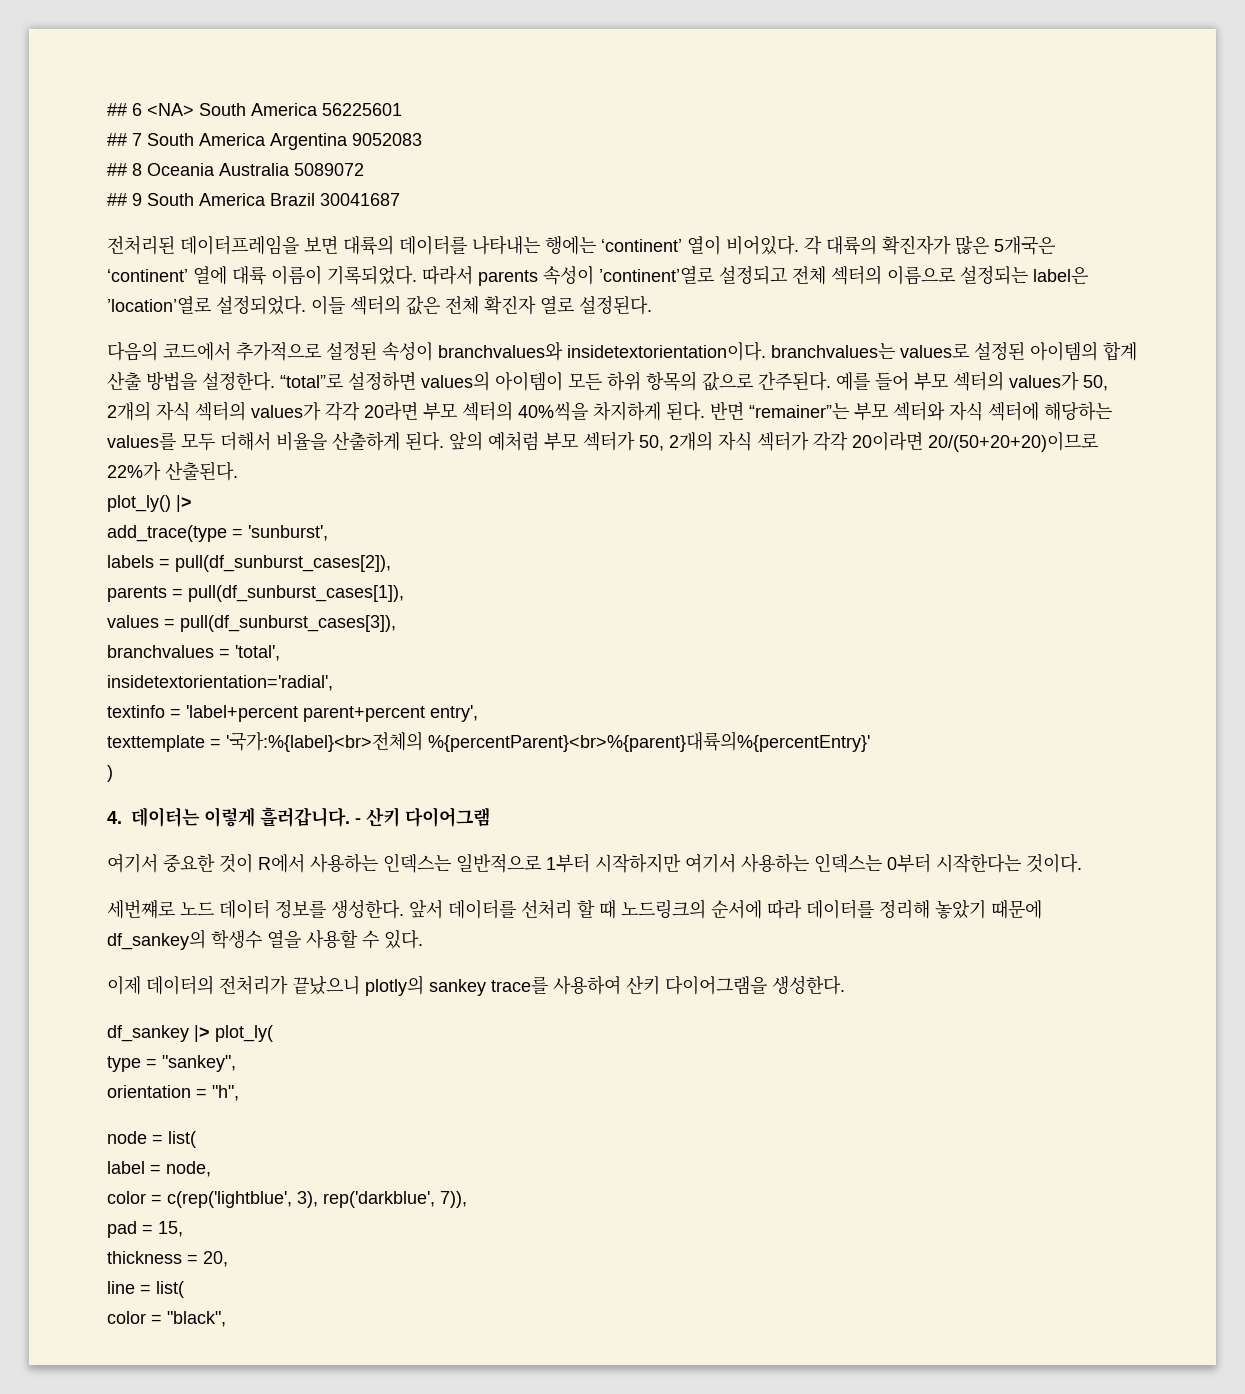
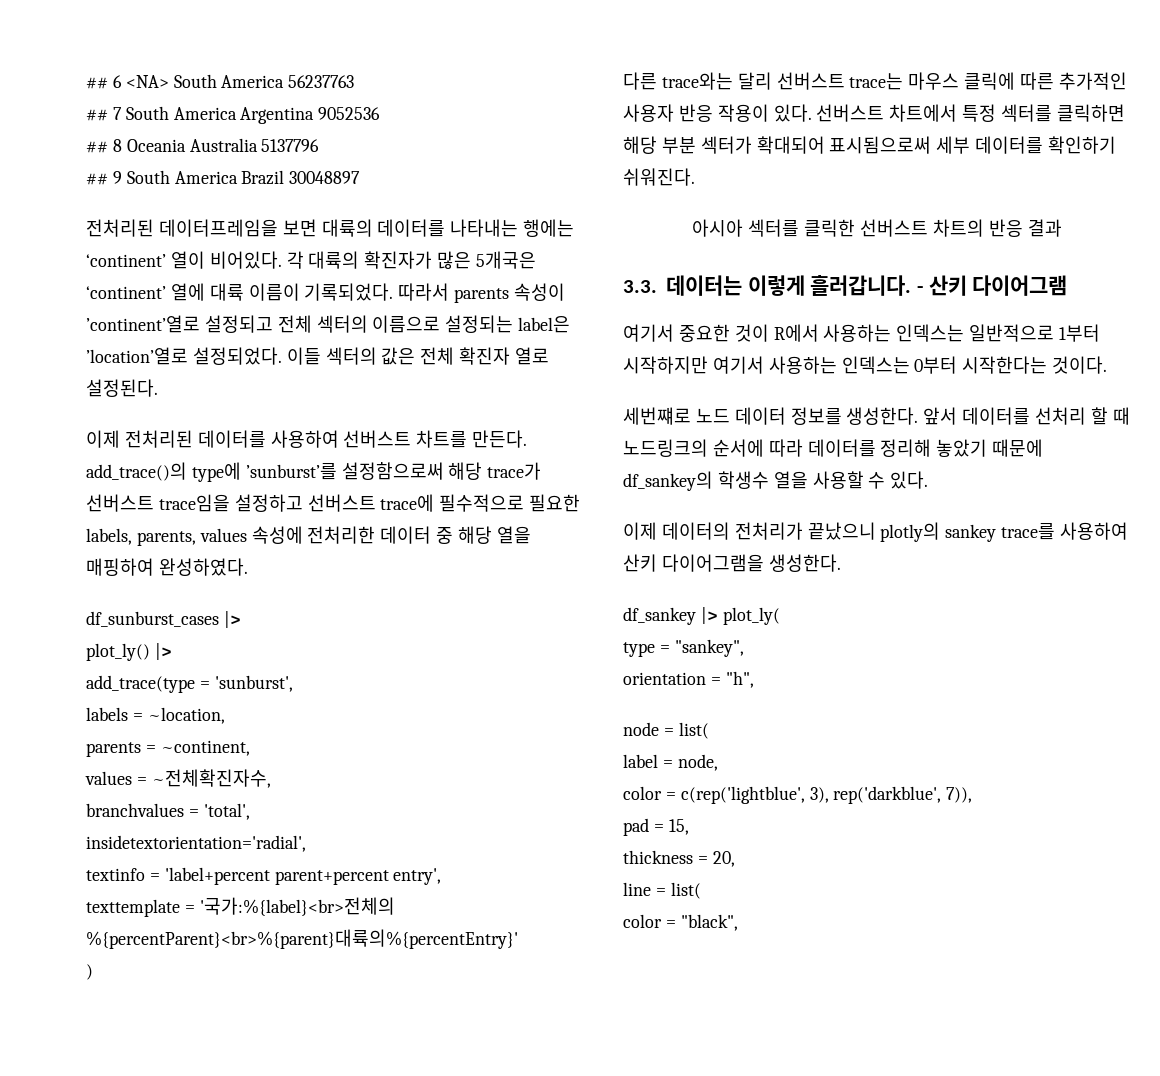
[322,103,402,116] 56225601 -> [288,75,355,88] 56237763
[352,133,422,146] 9052083 -> [318,107,381,120] 9052536
[294,163,364,176] 5089072 -> [261,139,320,152] 5137796
[320,193,400,206] 30041687 -> [289,171,361,184] 30048897
[107,341,1137,361] [107,371,1108,391] [107,401,1112,421] [107,431,1098,452] [107,461,238,481] 다음의 코드에서 추가적으로 설정된 속성이 branchvalues와 insidetextorientation이다. branchvalues는 values로 설정된 아이템의 합계 산출 방법을 설정한다. “total”로 설정하면 values의 아이템이 모든 하위 항목의 값으로 간주된다. 예를 들어 부모 섹터의 values가 50, 2개의 자식 섹터의 values가 각각 20라면 부모 섹터의 40%씩을 차지하게 된다. 반면 “remainer”는 부모 섹터와 자식 섹터에 해당하는 values를 모두 더해서 비율을 산출하게 된다. 앞의 예처럼 부모 섹터가 50, 2개의 자식 섹터가 각각 20이라면 20/(50+20+20)이므로 22%가 산출된다. -> [86,430,528,448] [86,462,542,482] [86,494,581,512] [86,526,531,546] [86,558,248,576] [86,611,241,628] 이제 전처리된 데이터를 사용하여 선버스트 차트를 만든다. add_trace()의 type에 ’sunburst’를 설정함으로써 해당 trace가 선버스트 trace임을 설정하고 선버스트 trace에 필수적으로 필요한 labels, parents, values 속성에 전처리한 데이터 중 해당 열을 매핑하여 완성하였다. // df_sunburst_cases |>
[175,555,391,572] pull(df_sunburst_cases[2]), -> [147,707,225,724] ~location,
[188,585,404,602] pull(df_sunburst_cases[1]), -> [160,740,250,756] ~continent,
[180,615,396,632] pull(df_sunburst_cases[3]), -> [151,769,271,788] ~전체확진자수,
[107,811,122,824] 4. -> [623,72,1127,90] [623,104,1125,122] [623,136,1117,154] [623,168,695,186] [692,219,1062,237] [623,280,657,293] 다른 trace와는 달리 선버스트 trace는 마우스 클릭에 따른 추가적인 사용자 반응 작용이 있다. 선버스트 차트에서 특정 섹터를 클릭하면 해당 부분 섹터가 확대되어 표시됨으로써 세부 데이터를 확인하기 쉬워진다. // 아시아 섹터를 클릭한 선버스트 차트의 반응 결과 // 3.3.

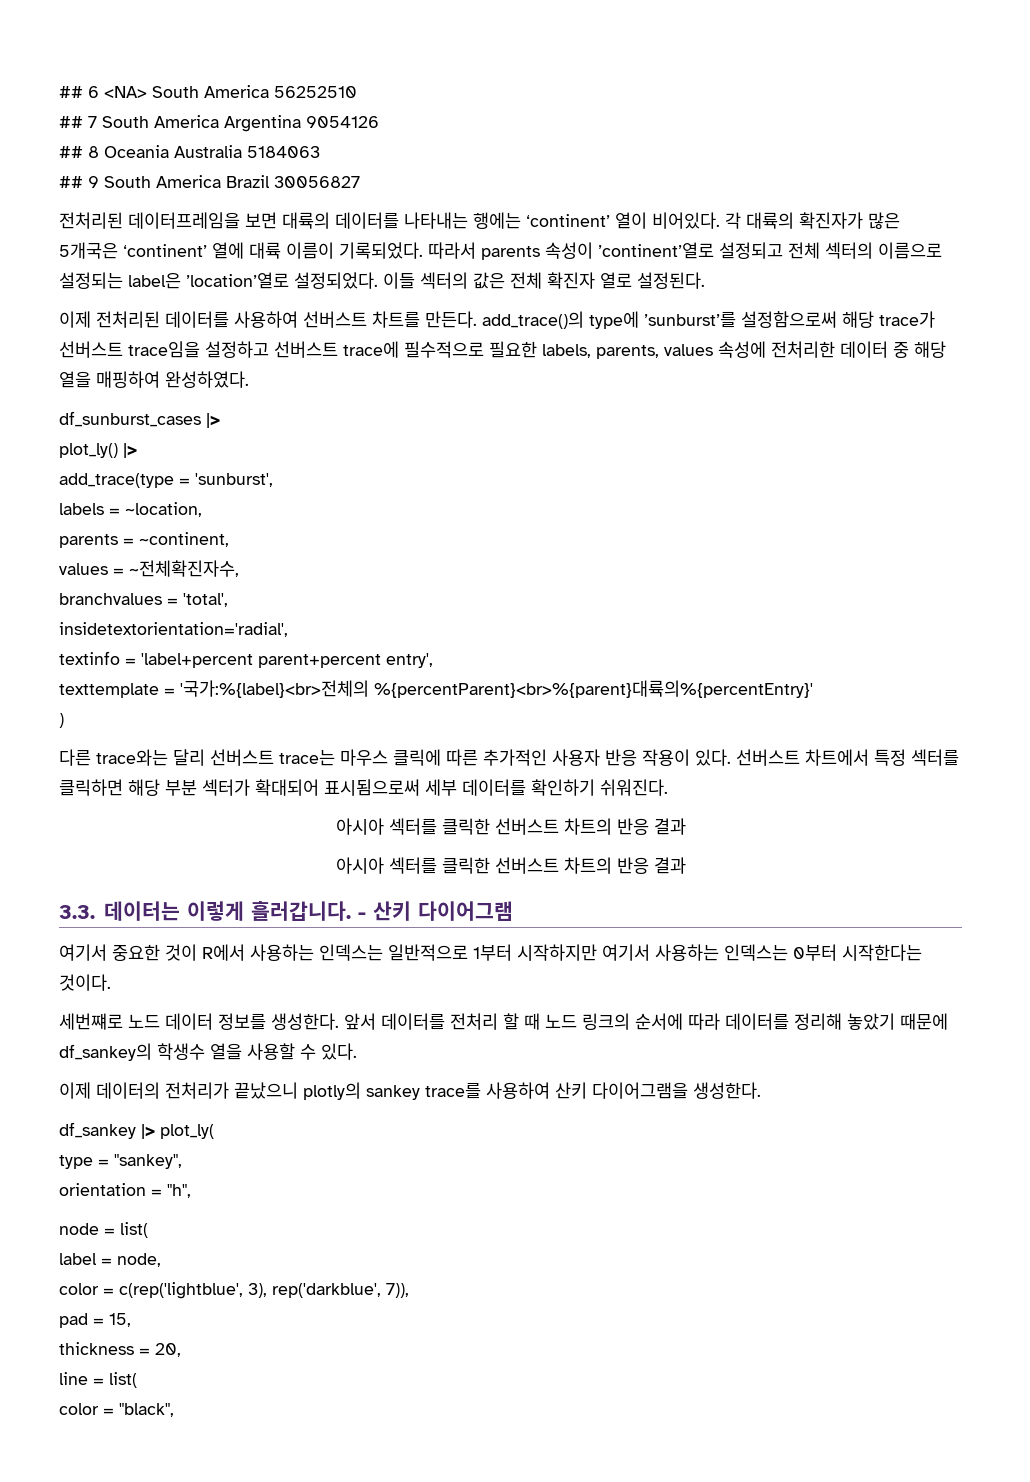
[288,75,355,88] 56237763 -> [274,86,357,98] 56252510
[318,107,381,120] 9052536 -> [306,116,379,128] 9054126
[261,139,320,152] 5137796 -> [247,146,320,158] 5184063
[289,171,361,184] 30048897 -> [274,176,360,188] 30056827
(1062, 228) none -> [335,857,686,874] // 아시아 섹터를 클릭한 선버스트 차트의 반응 결과
[1035,407,1087,425] 선처리 -> [450,1013,498,1030] 전처리
[623,439,708,457] 노드링크의 -> [545,1013,630,1030] 노드 링크의

